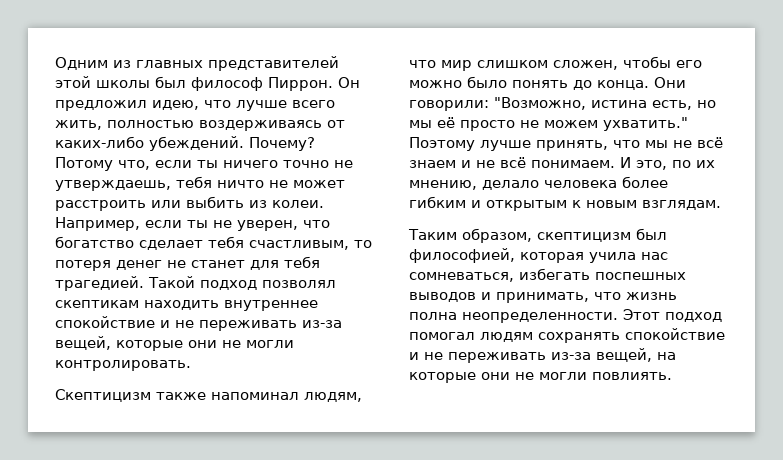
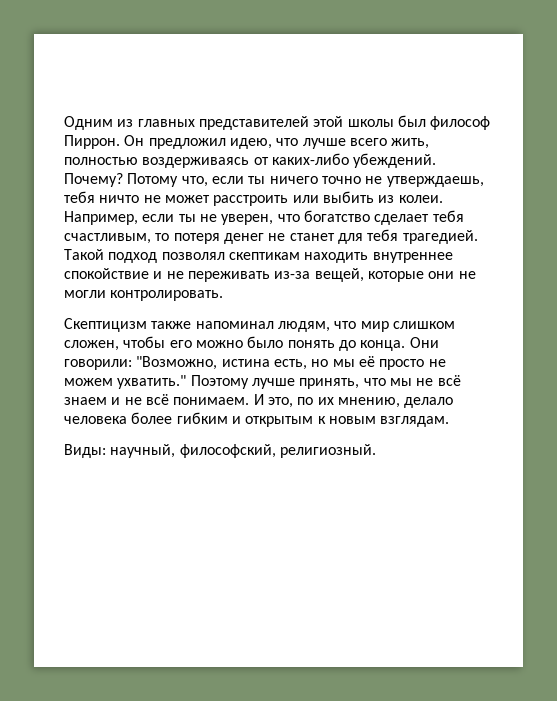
[408,228,667,243] [409,248,668,263] [409,268,686,282] [409,292,677,303] [409,309,722,323] [409,328,725,343] [409,348,676,363] [409,372,672,383] Таким образом, скептицизм был философией, которая учила нас сомневаться, избегать поспешных выводов и принимать, что жизнь полна неопределенности. Этот подход помогал людям сохранять спокойствие и не переживать из-за вещей, на которые они не могли повлиять. -> [64,444,376,458] Виды: научный, философский, религиозный.

